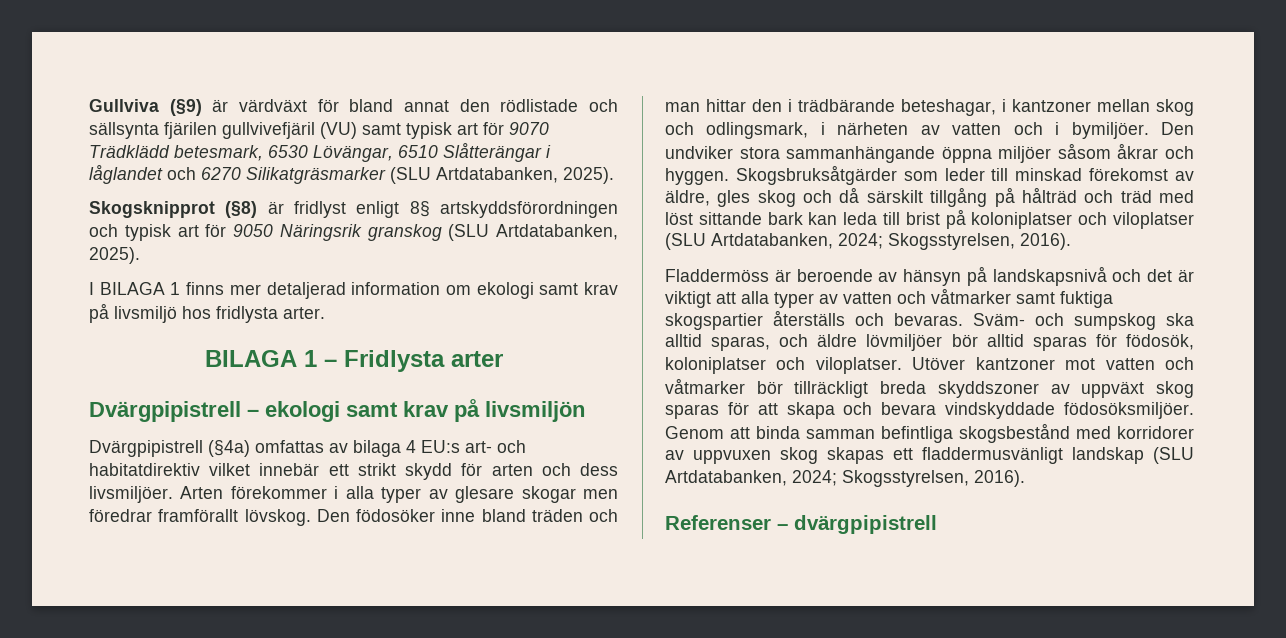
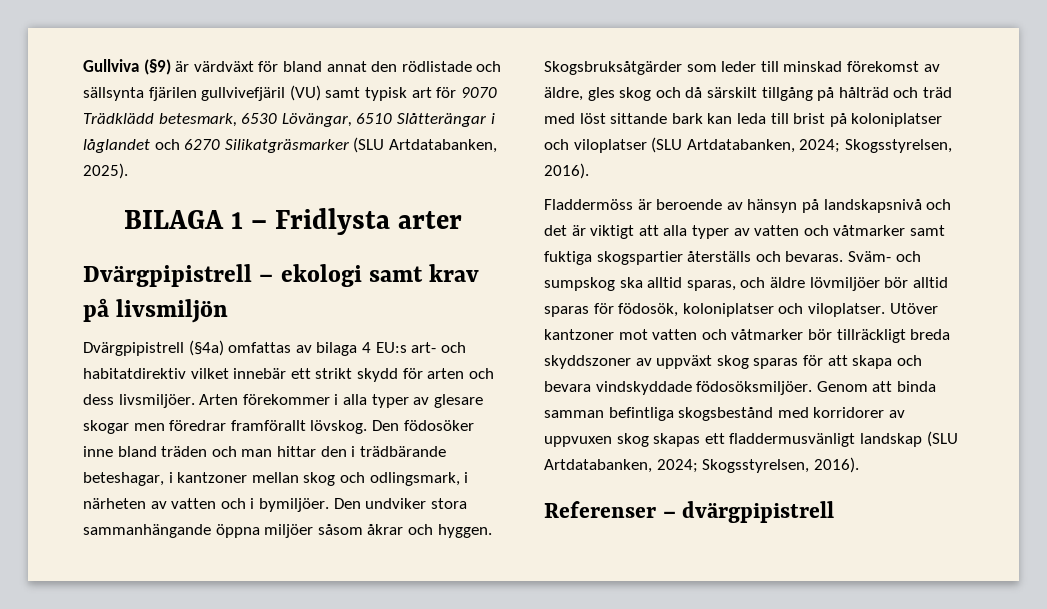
[89,201,618,218] [89,224,618,241] [89,247,140,264] [89,282,618,299] [89,303,325,323] // Skogsknipprot (§8) är fridlyst enligt 8§ artskyddsförordningen och typisk art för 9050 Näringsrik granskog (SLU Artdatabanken, 2025). // I BILAGA 1 finns mer detaljerad information om ekologi samt krav på livsmiljö hos fridlysta arter. -> (128, 171) none

